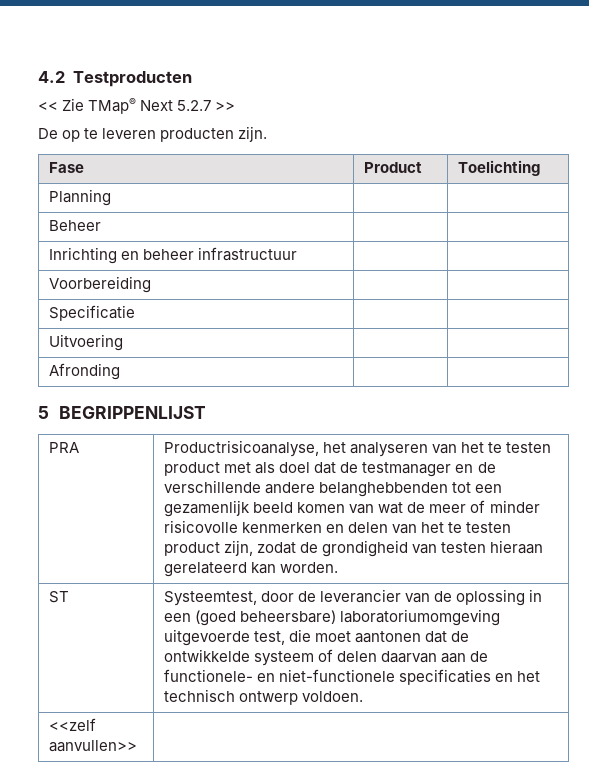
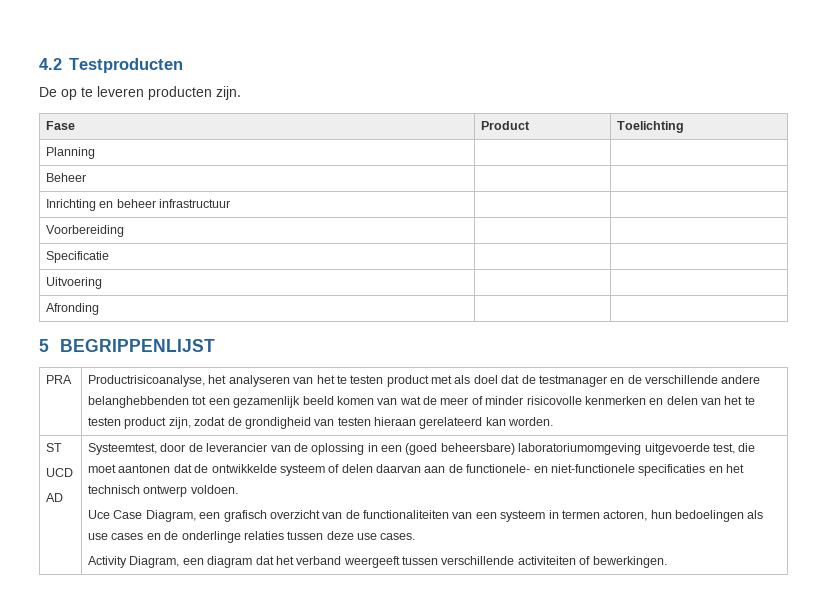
[38,98,236,114] // << Zie TMap® Next 5.2.7 >> -> (183, 65) none
(70, 597) none -> [46,468,74,477] [46,493,64,502] // UCD // AD
[49,718,97,731] [49,740,138,752] // <<zelf aanvullen>> | -> [88,510,764,522] [88,531,416,543] [88,556,667,568] // Uce Case Diagram, een grafisch overzicht van de functionaliteiten van een systeem in termen actoren, hun bedoelingen als use cases en de onderlinge relaties tussen deze use cases. // Activity Diagram, een diagram dat het verband weergeeft tussen verschillende activiteiten of bewerkingen.

